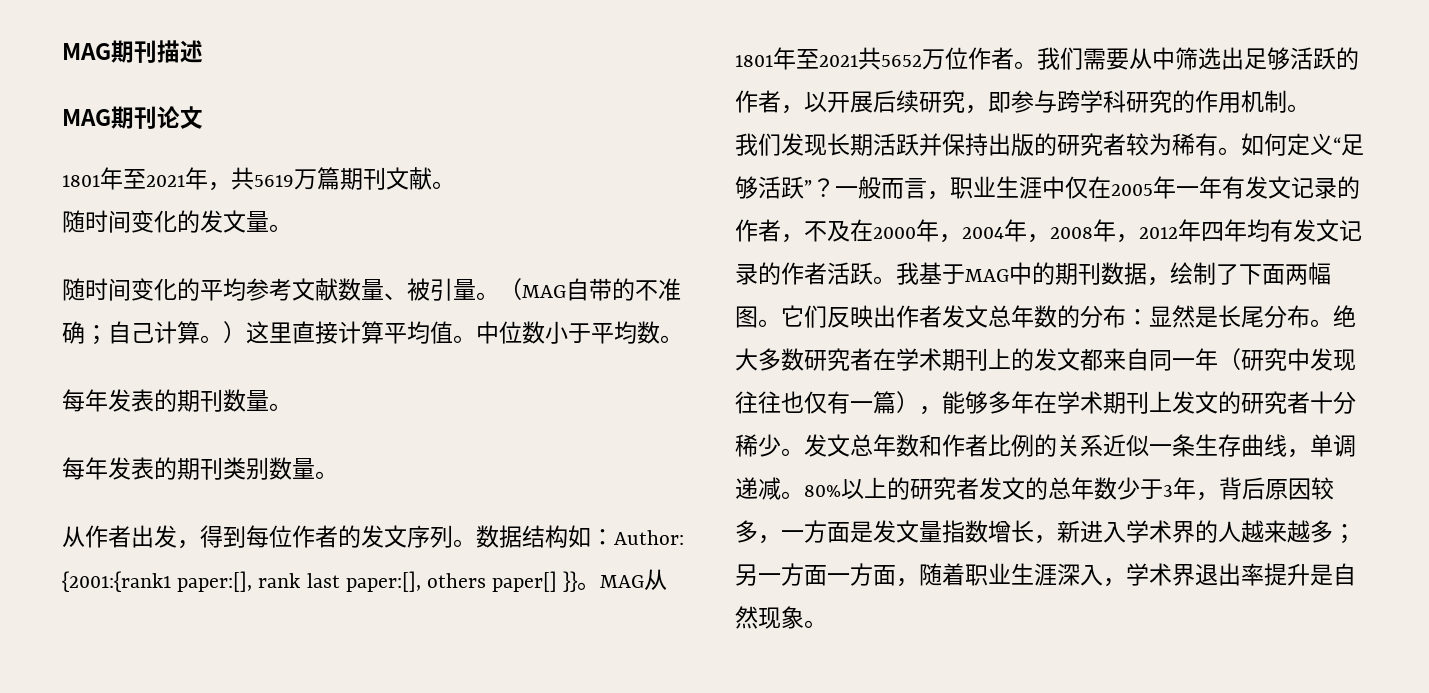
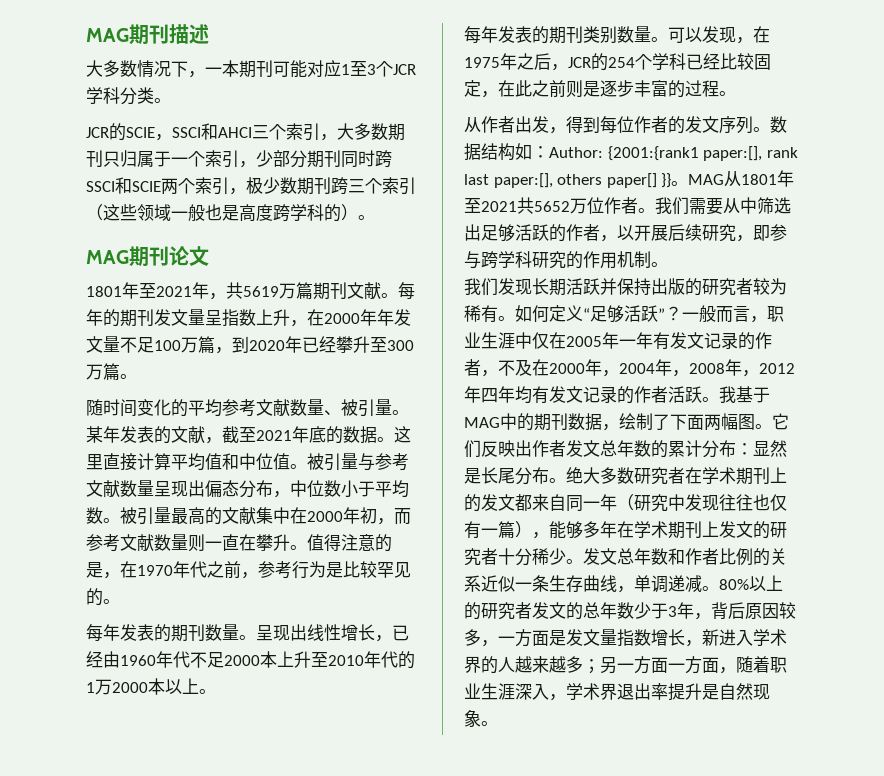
(203, 51) none -> [86,60,416,78] [86,87,171,105] [86,123,405,141] [86,150,392,168] [86,177,416,195] [86,204,375,222] // 大多数情况下，一本期刊可能对应1至3个JCR学科分类。 // JCR的SCIE，SSCI和AHCI三个索引，大多数期刊只归属于一个索引，少部分期刊同时跨SSCI和SCIE两个索引，极少数期刊跨三个索引（这些领域一般也是高度跨学科的）。
[62,210,269,233] // 随时间变化的发文量 -> [398,282,415,299] [86,309,411,327] [86,336,414,354] [86,363,120,380] 每年的期刊发文量呈指数上升，在2000年年发文量不足100万篇，到2020年已经攀升至300万篇
[499,278,681,301] [62,321,246,345] （MAG自带的不准确；自己计算。） -> [86,426,394,444] 某年发表的文献，截至2021年底的数据。
[453,335,476,343] 。 -> [222,453,409,471] [86,480,290,498] 和中位值。被引量与参考文献数量呈现出偏态分布，
(683, 339) none -> [120,507,411,525] [86,534,392,552] [86,561,411,579] [86,588,120,606] 被引量最高的文献集中在2000年初，而参考文献数量则一直在攀升。值得注意的是，在1970年代之前，参考行为是比较罕见的。
(292, 407) none -> [256,624,409,642] [86,651,415,669] [86,678,216,695] 呈现出线性增长，已经由1960年代不足2000本上升至2010年代的1万2000本以上。
(338, 475) none -> [668,26,770,44] [464,53,771,71] [464,80,736,98] 可以发现，在1975年之后，JCR的254个学科已经比较固定，在此之前则是逐步丰富的过程。
(1080, 316) none -> [668,440,702,457] 累计

